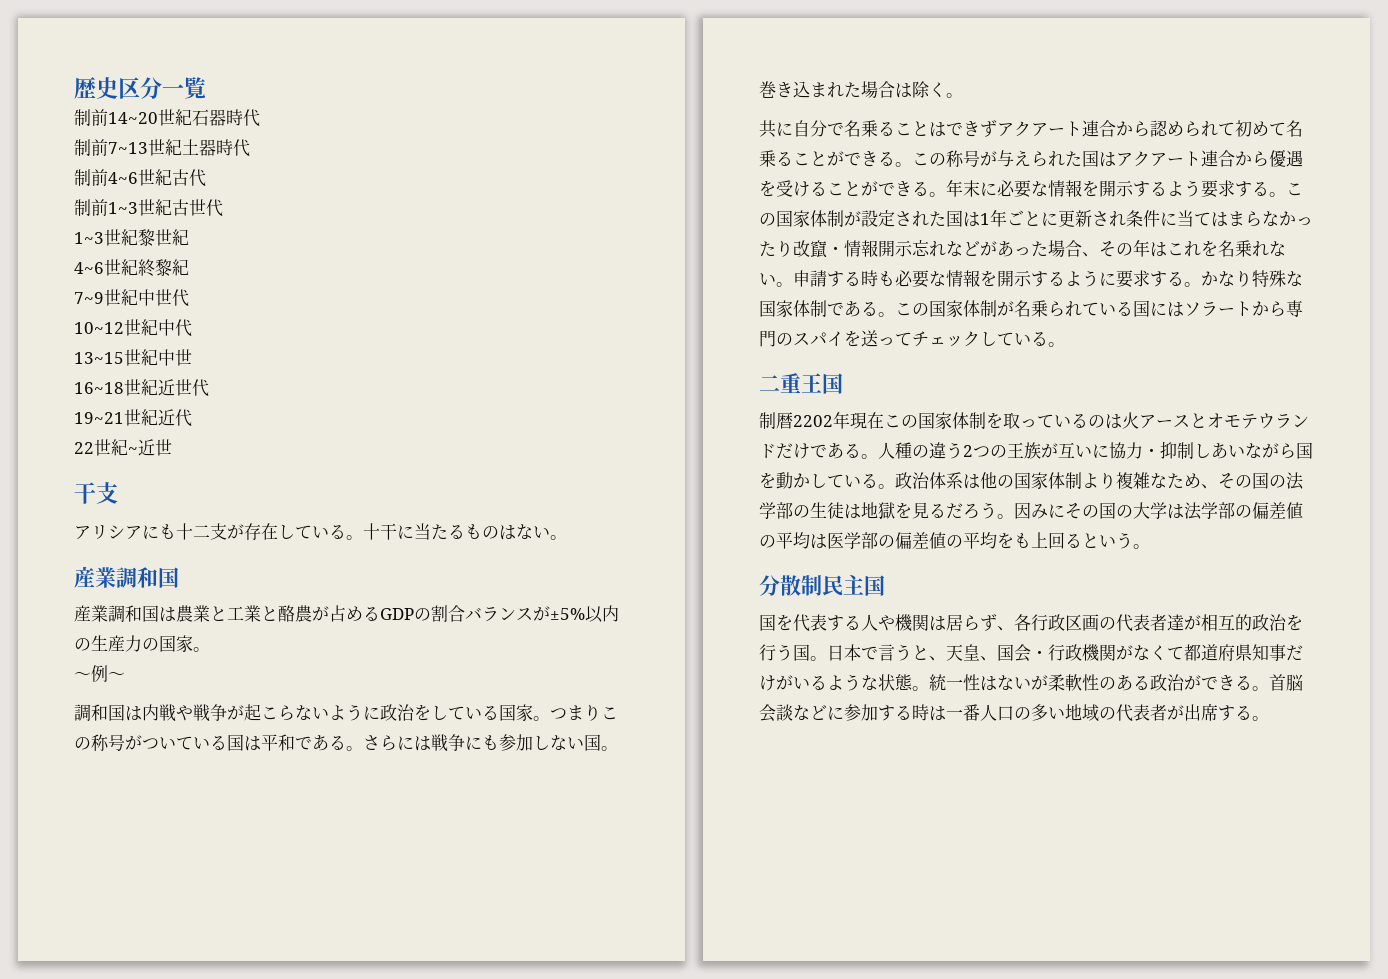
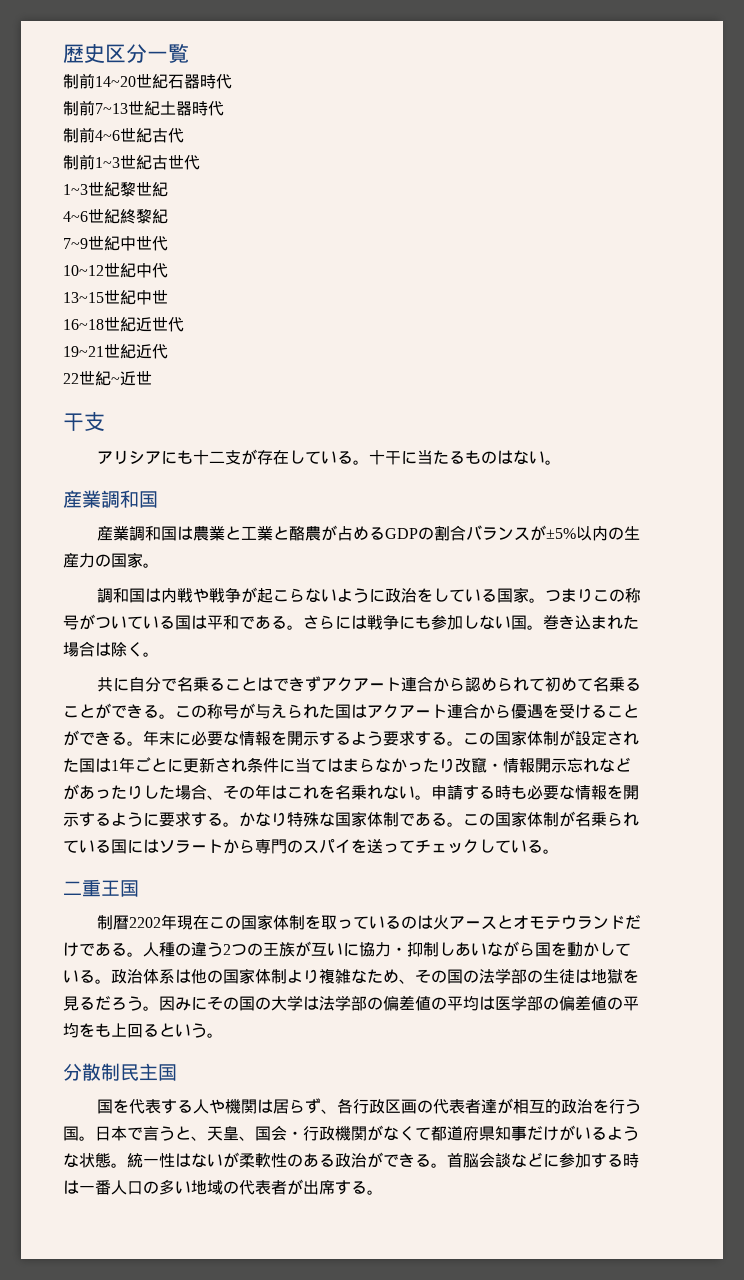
[74,665,125,682] // 〜例〜 -> (159, 565) none
(1048, 249) none -> [127,785,175,800] りした

